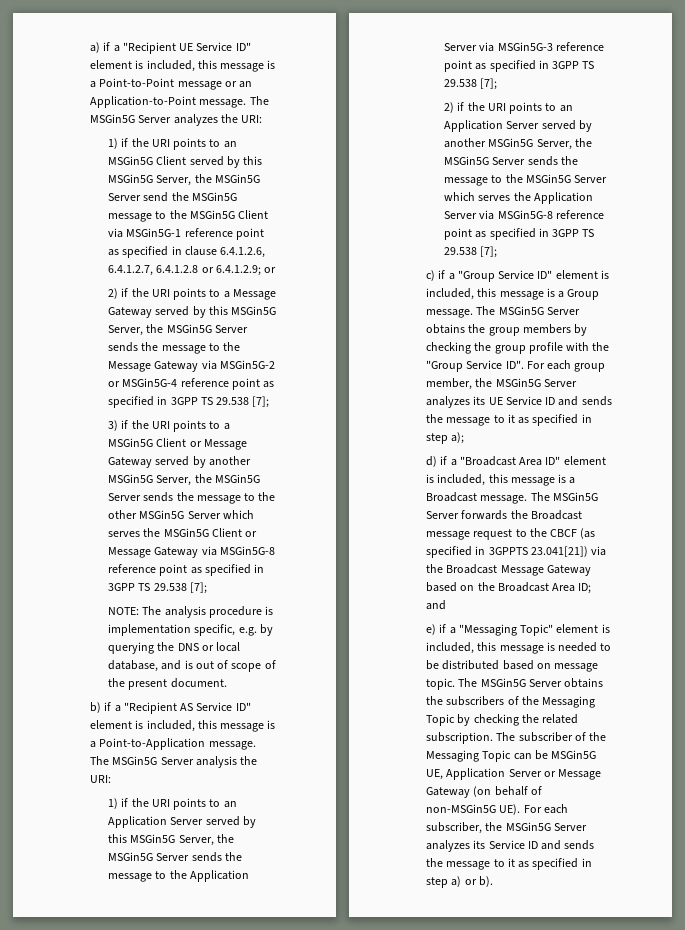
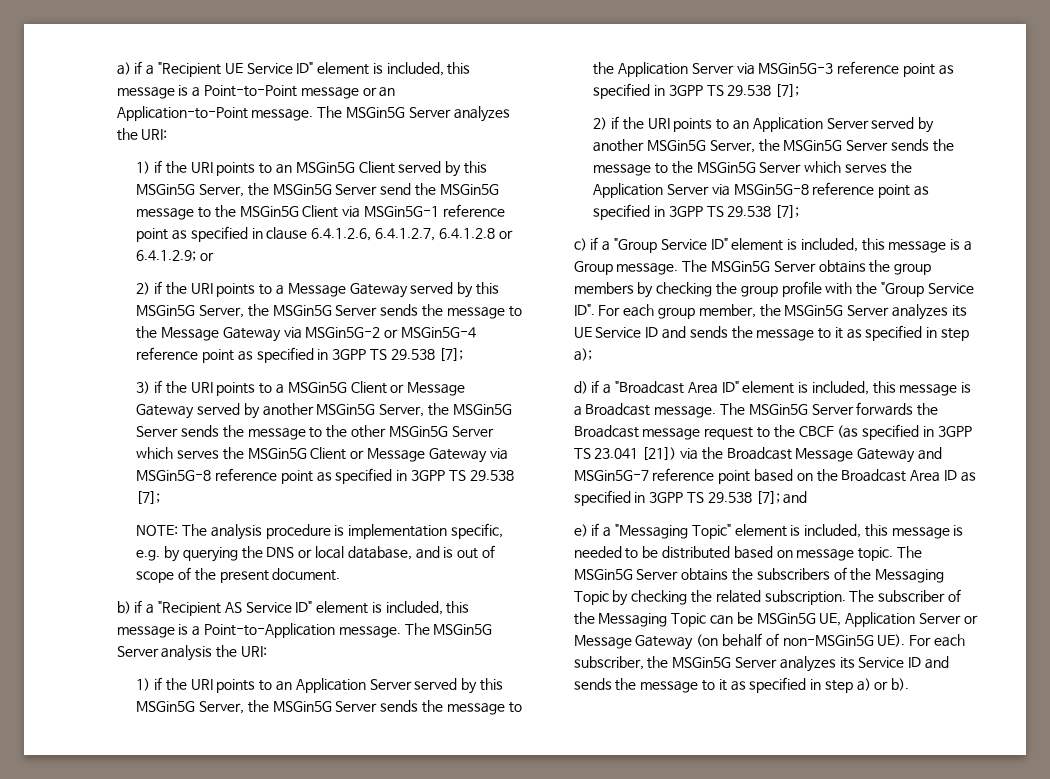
[488,546,588,557] 3GPPTS 23.041[21]) -> [937,426,972,437] [573,447,677,460] 3GPP TS 23.041 [21])
(591, 570) none -> [917,447,942,460] [573,468,751,484] and MSGin5G-7 reference point
[578,583,592,594] ID; -> [943,470,976,482] [573,490,780,506] ID as specified in 3GPP TS 29.538 [7];

